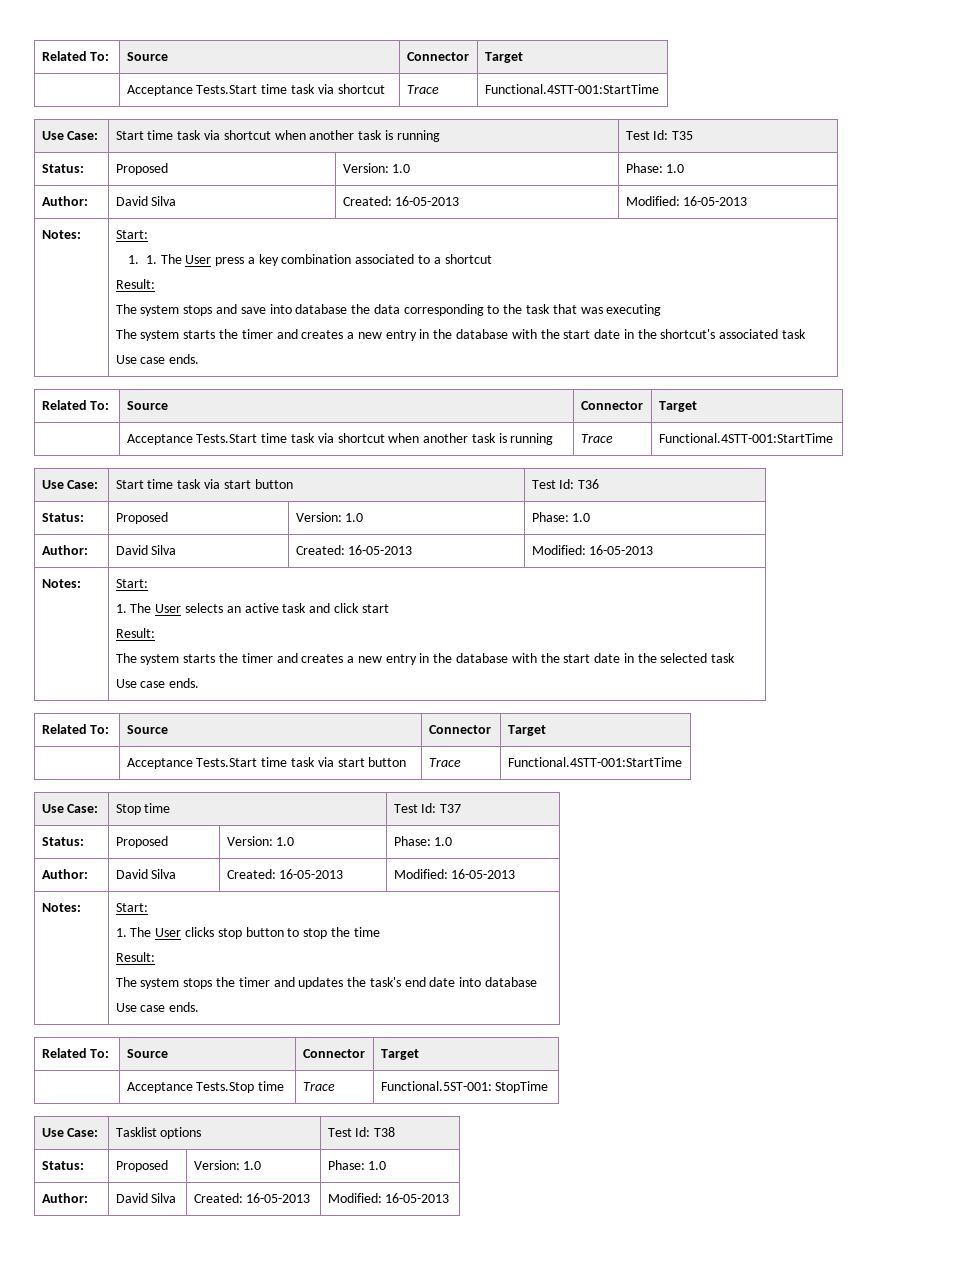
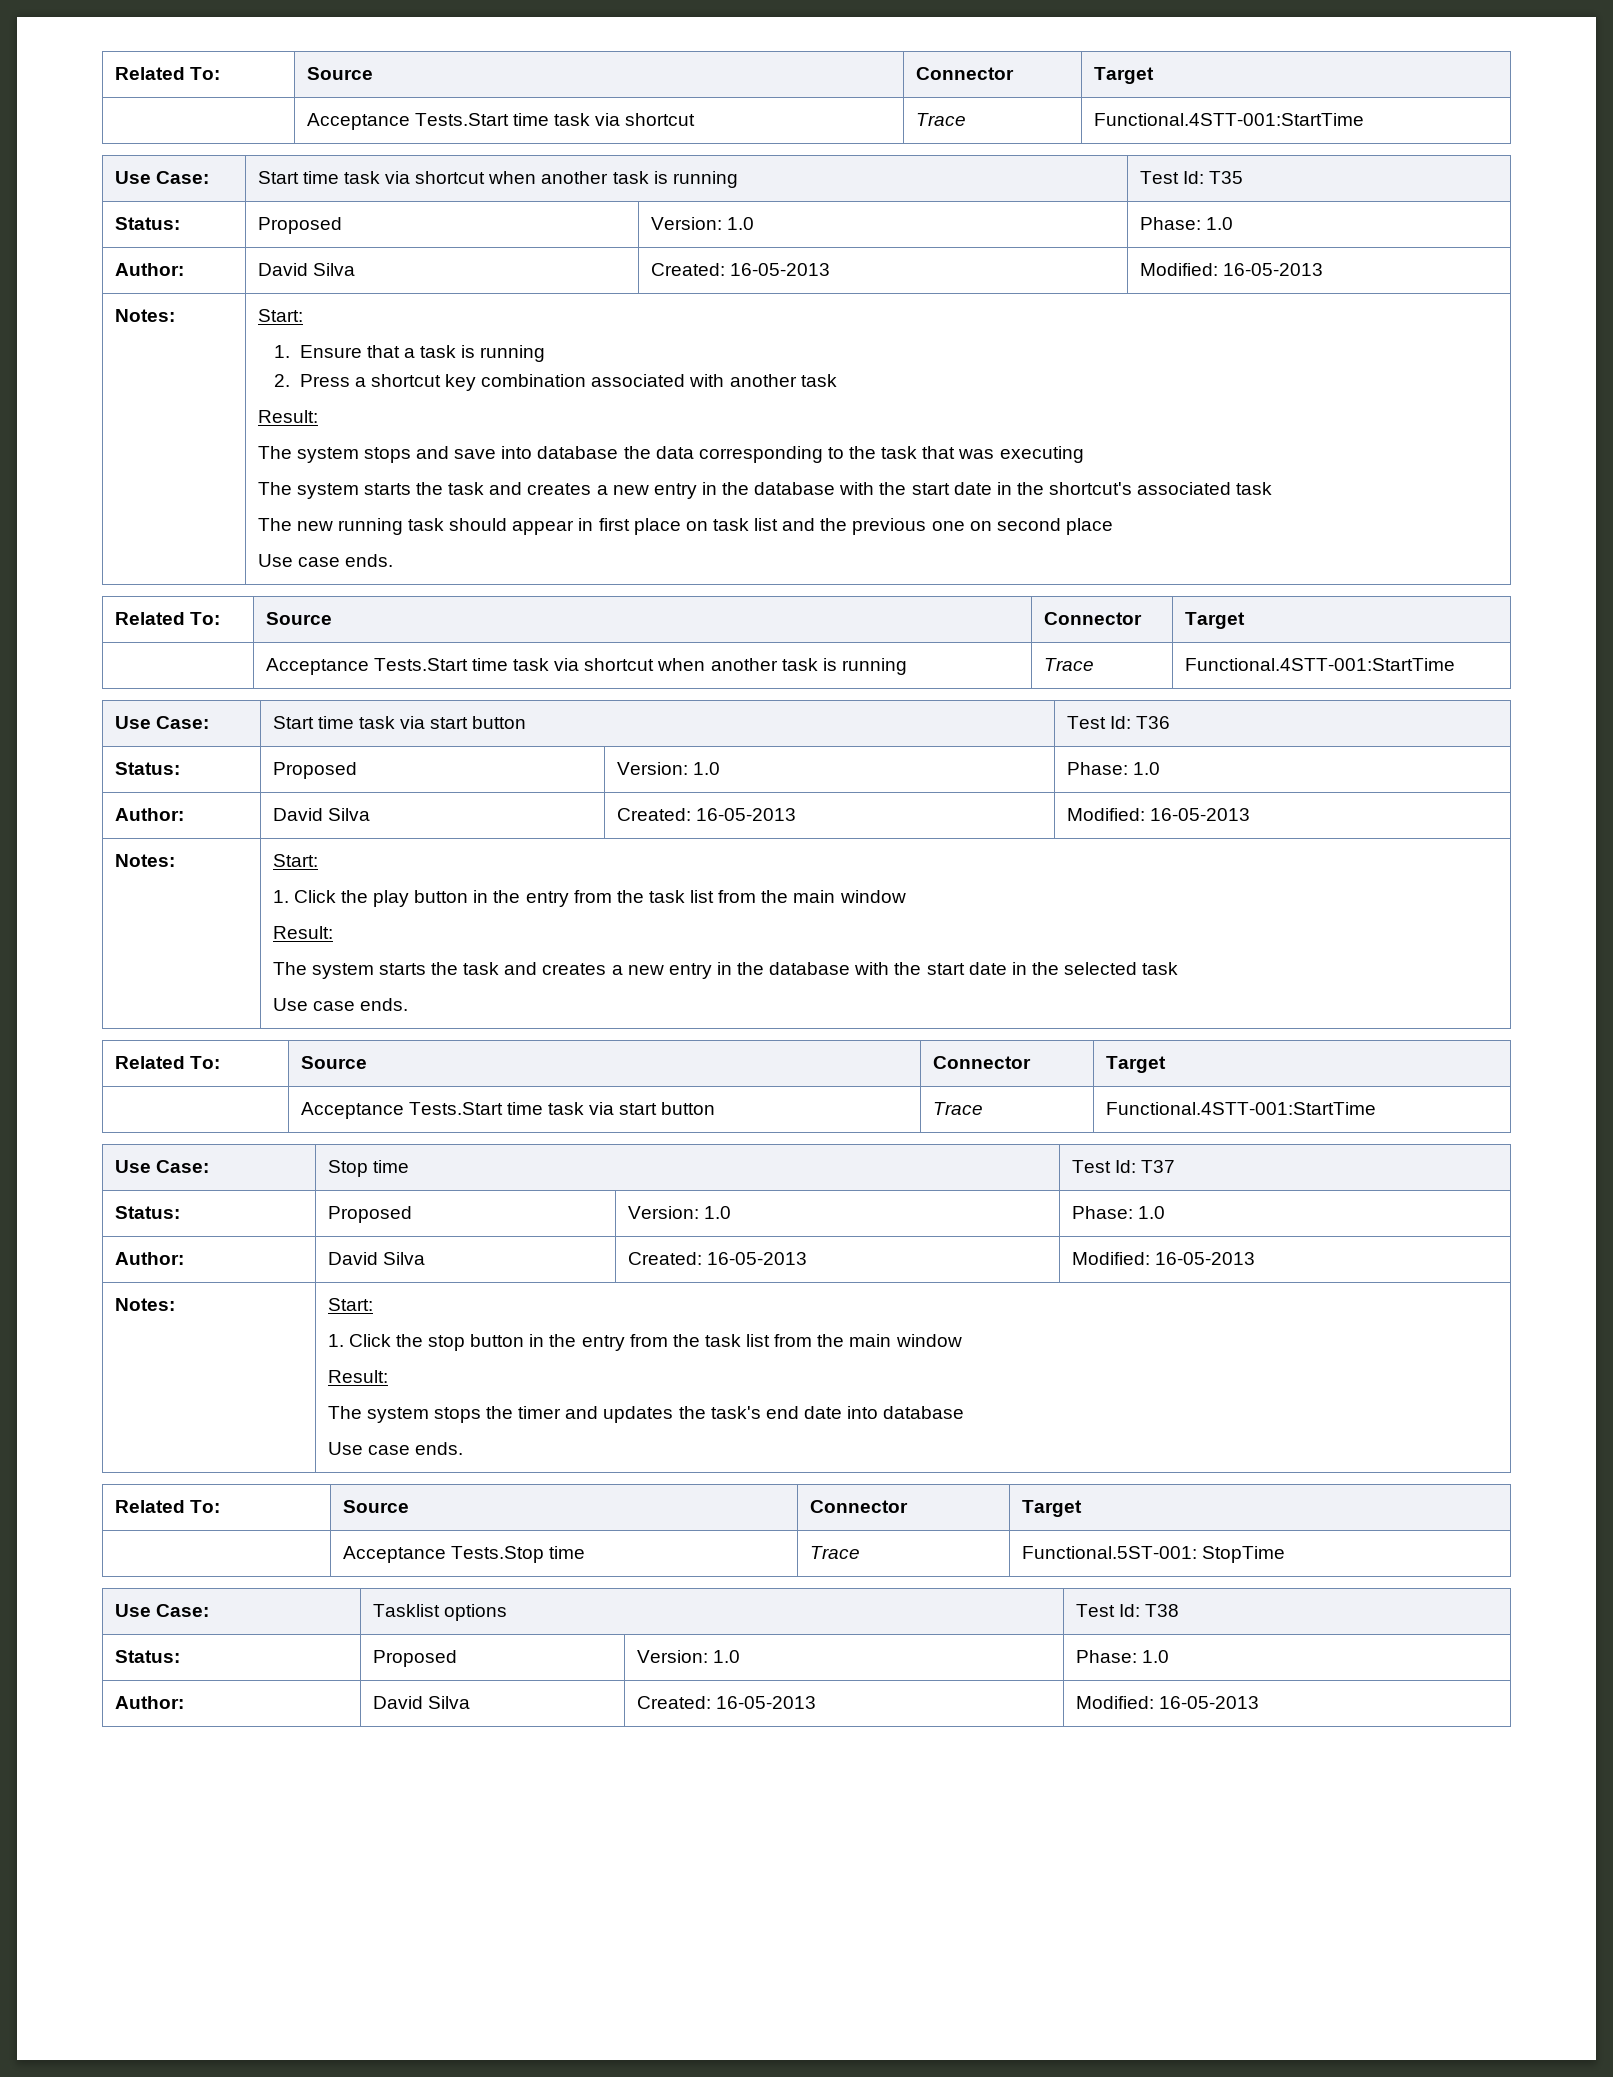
[145,254,492,266] 1. The User press a key combination associated to a shortcut -> [299,345,546,362] [274,374,837,391] Ensure that a task is running // 2. Press a shortcut key combination associated with another task
[241,329,273,339] timer -> [448,482,485,495] task
(807, 334) none -> [257,518,1113,535] // The new running task should appear in first place on task list and the previous one on second place
[130,603,389,613] The User selects an active task and click start -> [293,890,906,907] Click the play button in the entry from the task list from the main window
[241,653,273,663] timer -> [463,962,500,975] task
[130,927,380,939] The User clicks stop button to stop the time -> [348,1334,962,1351] Click the stop button in the entry from the task list from the main window

